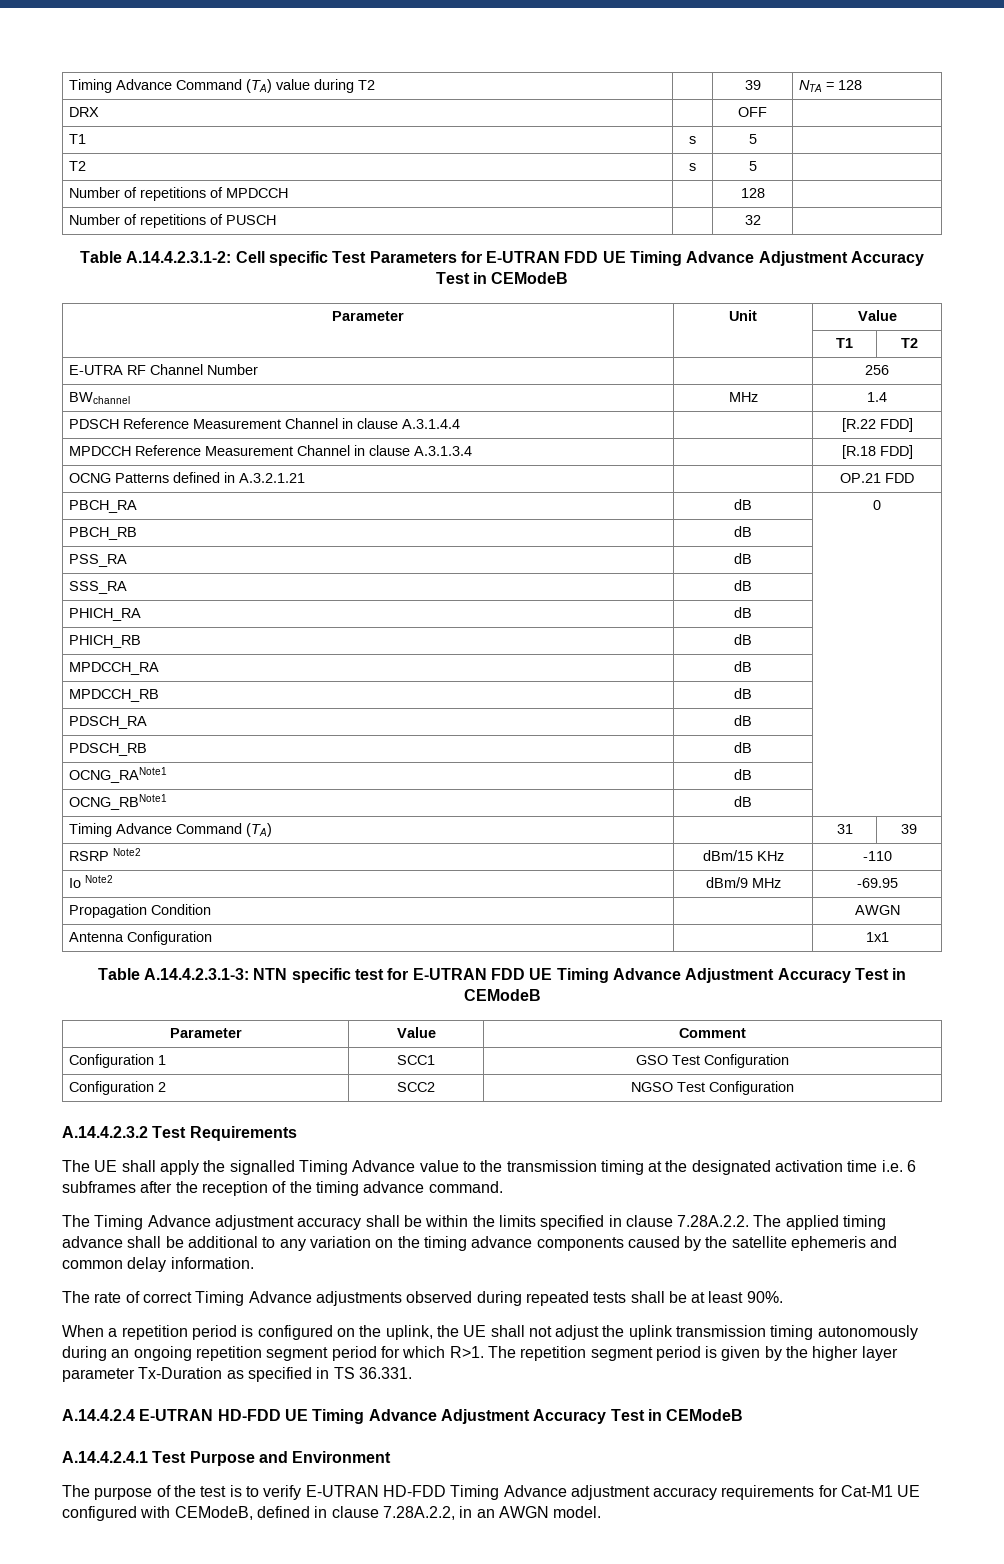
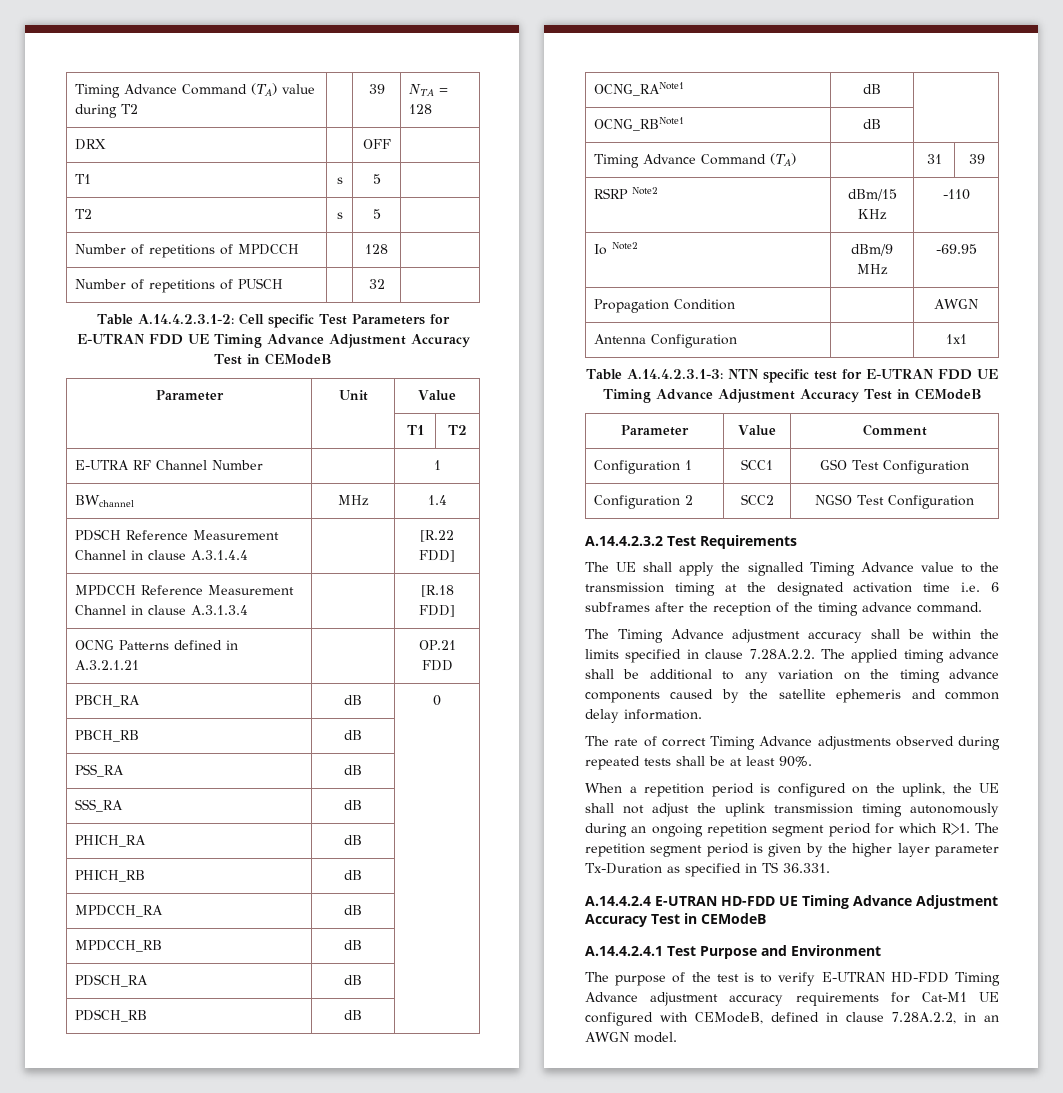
[865,365,889,375] 256 -> [433,460,441,470] 1

